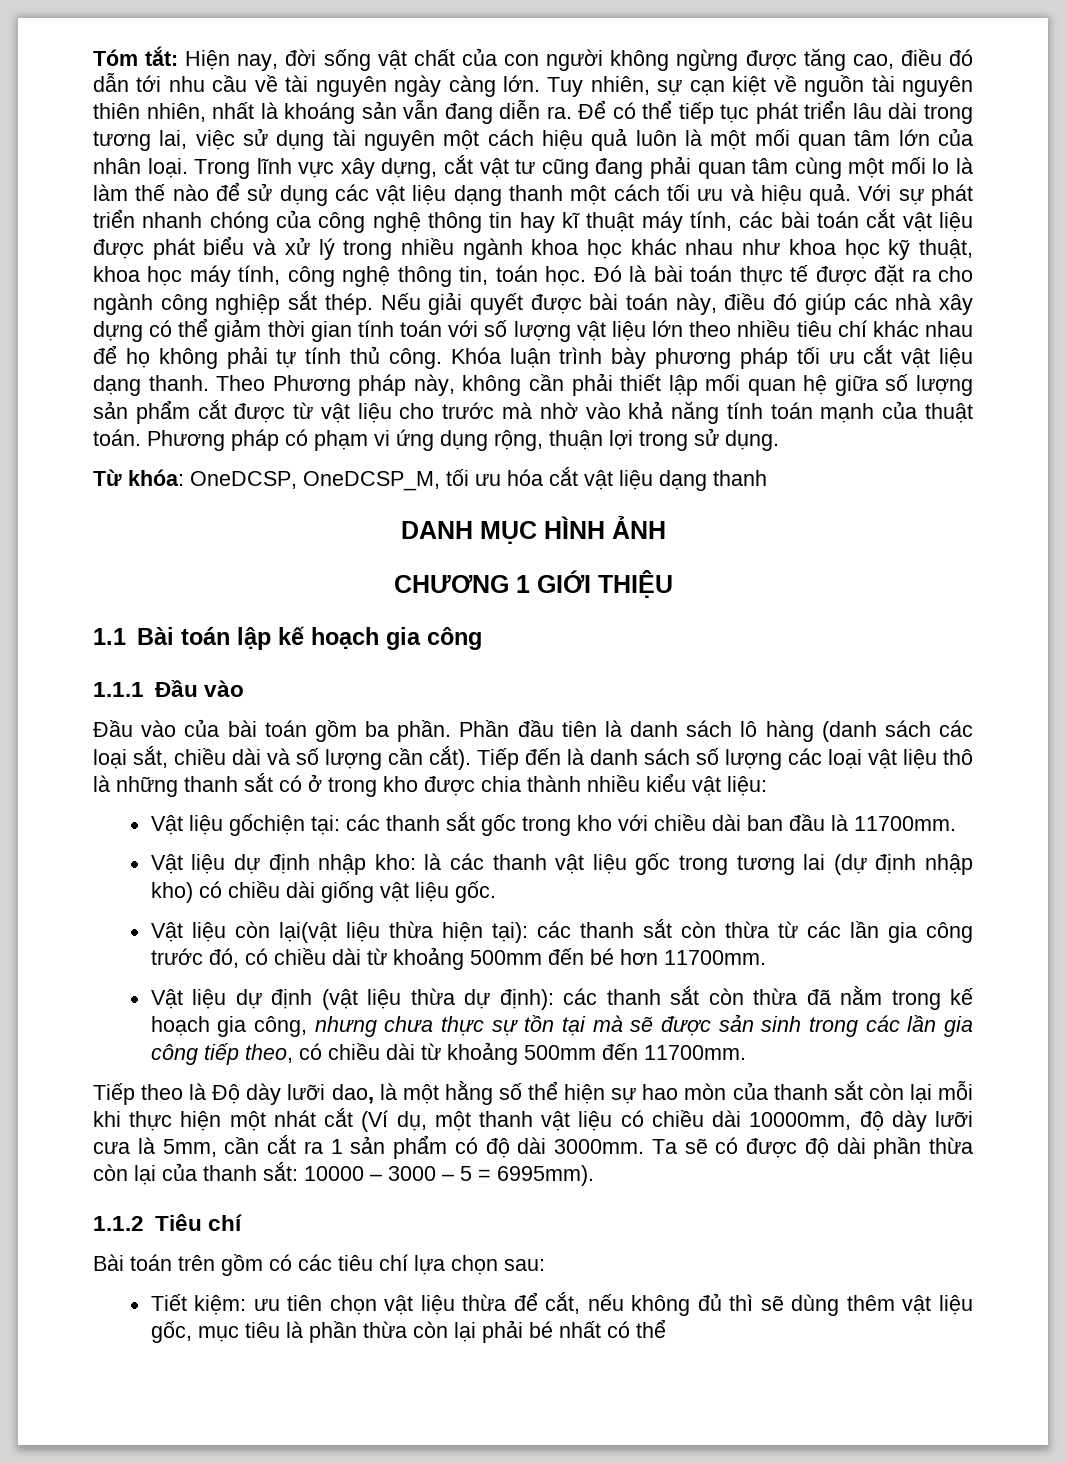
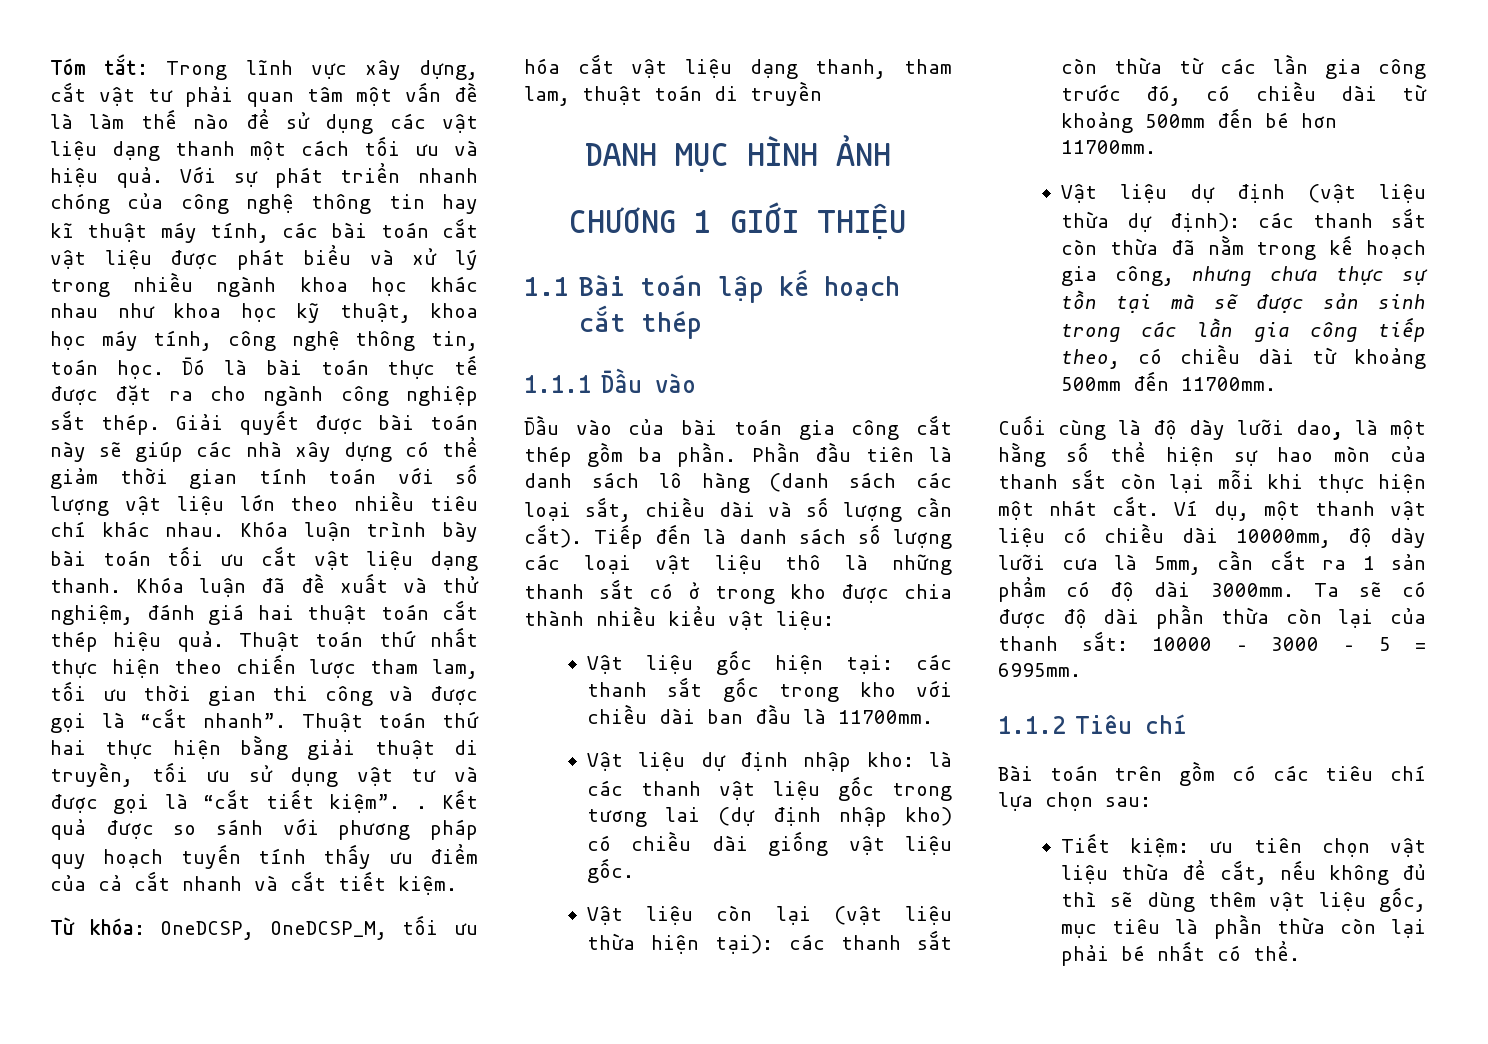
[185,48,974,71] [93,73,974,97] [93,100,973,124] [93,128,974,151] [93,158,188,178] Hiện nay, đời sống vật chất của con người không ngừng được tăng cao, điều đó dẫn tới nhu cầu về tài nguyên ngày càng lớn. Tuy nhiên, sự cạn kiệt về nguồn tài nguyên thiên nhiên, nhất là khoáng sản vẫn đang diễn ra. Để có thể tiếp tục phát triển lâu dài trong tương lai, việc sử dụng tài nguyên một cách hiệu quả luôn là một mối quan tâm lớn của nhân loại. -> (149, 64) none
[541,158,644,179] cũng đang -> (173, 95) none
[794,157,950,179] cùng một mối lo -> [356,82,478,106] một vấn đề
[380,292,463,315] Nếu giải -> [175,414,224,430] Giải
[675,293,798,315] này, điều đó -> [50,441,123,462] này sẽ
[924,321,973,337] [93,345,442,369] nhau để họ không phải tự tính thủ công. -> [165,522,225,537] nhau.
[655,347,788,369] phương pháp -> [50,550,151,566] bài toán
[216,373,973,396] [93,400,974,424] [93,428,779,451] Theo Phương pháp này, không cần phải thiết lập mối quan hệ giữa số lượng sản phẩm cắt được từ vật liệu cho trước mà nhờ vào khả năng tính toán mạnh của thuật toán. Phương pháp có phạm vi ứng dụng rộng, thuận lợi trong sử dụng. -> [136,573,480,597] [50,600,478,625] [50,627,478,652] [50,654,478,679] [50,681,478,706] [50,708,479,733] [50,735,478,760] [50,762,478,787] [50,789,478,814] [50,818,478,840] [50,844,478,869] [50,871,457,895] Khóa luận đã đề xuất và thử nghiệm, đánh giá hai thuật toán cắt thép hiệu quả. Thuật toán thứ nhất thực hiện theo chiến lược tham lam, tối ưu thời gian thi công và được gọi là “cắt nhanh”. Thuật toán thứ hai thực hiện bằng giải thuật di truyền, tối ưu sử dụng vật tư và được gọi là “cắt tiết kiệm”. . Kết quả được so sánh với phương pháp quy hoạch tuyến tính thấy ưu điểm của cả cắt nhanh và cắt tiết kiệm.
[713,470,767,486] thanh -> [815,59,952,79] [524,81,822,106] thanh, tham lam, thuật toán di truyền
[385,627,482,650] gia công -> [579,305,703,339] cắt thép
(307, 728) none -> [798,415,952,440] [524,446,572,467] gia công cắt thép
[228,814,305,836] gốchiện -> [715,650,823,675] gốc hiện
[278,922,337,943] lại(vật -> [775,906,882,925] lại (vật
[93,1083,241,1105] Tiếp theo là Độ -> [998,415,1177,440] Cuối cùng là độ
[324,1108,389,1132] cắt (Ví -> [1112,496,1199,516] cắt. Ví
[497,1165,594,1186] 6995mm). -> [998,663,1081,677] 6995mm.
[635,1319,666,1338] thể -> [1252,941,1300,961] thể.

